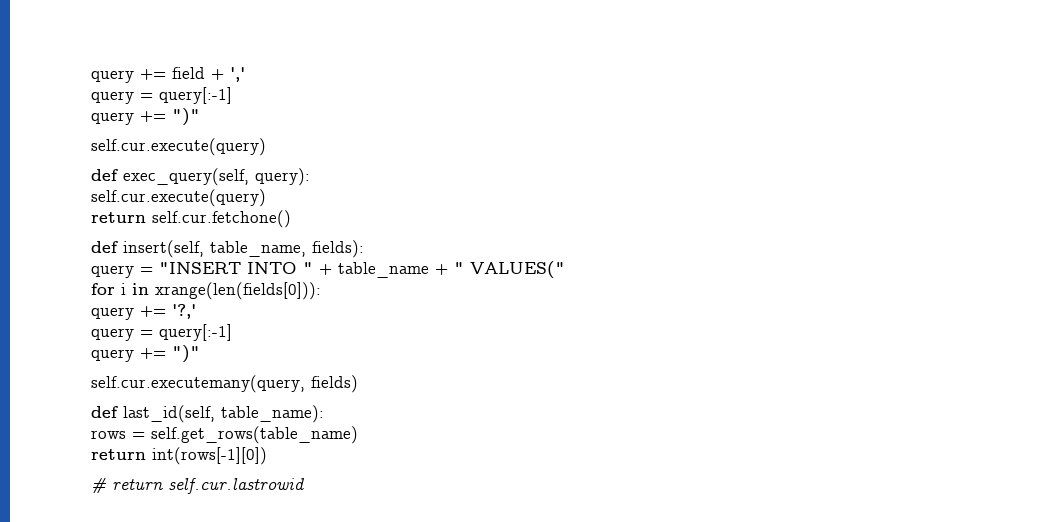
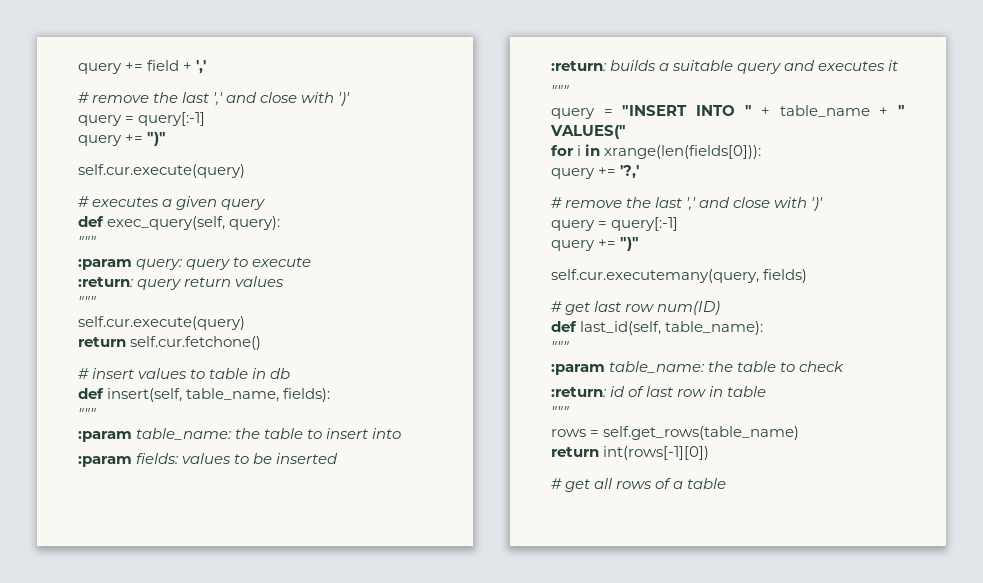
(245, 74) none -> [78,92,351,106] // # remove the last ',' and close with ')'
[91,168,310,186] [91,189,266,207] [91,210,291,228] [91,240,364,258] def exec_query(self, query): // self.cur.execute(query) // return self.cur.fetchone() // def insert(self, table_name, fields): -> [78,196,266,210] [78,216,281,230] [78,236,96,247] [78,257,312,270] [78,276,285,290] [78,296,96,307] [78,316,245,330] [78,336,262,350] [78,368,291,379] [78,388,331,402] [78,408,96,419] [78,428,402,442] [78,453,339,467] [551,60,899,74] [551,85,569,96] # executes a given query // def exec_query(self, query): // """ // :param query: query to execute // :return: query return values // """ // self.cur.execute(query) // return self.cur.fetchone() // # insert values to table in db // def insert(self, table_name, fields): // """ // :param table_name: the table to insert into // :param fields: values to be inserted // :return: builds a suitable query and executes it // """
(196, 311) none -> [551,197,824,211] // # remove the last ',' and close with ')'
[91,405,324,423] def last_id(self, table_name): -> [551,301,721,315] [551,321,764,335] [551,341,569,352] [551,361,845,375] [551,386,767,397] [551,406,569,417] # get last row num(ID) // def last_id(self, table_name): // """ // :param table_name: the table to check // :return: id of last row in table // """
[112,478,305,494] return self.cur.lastrowid -> [565,478,727,492] get all rows of a table

